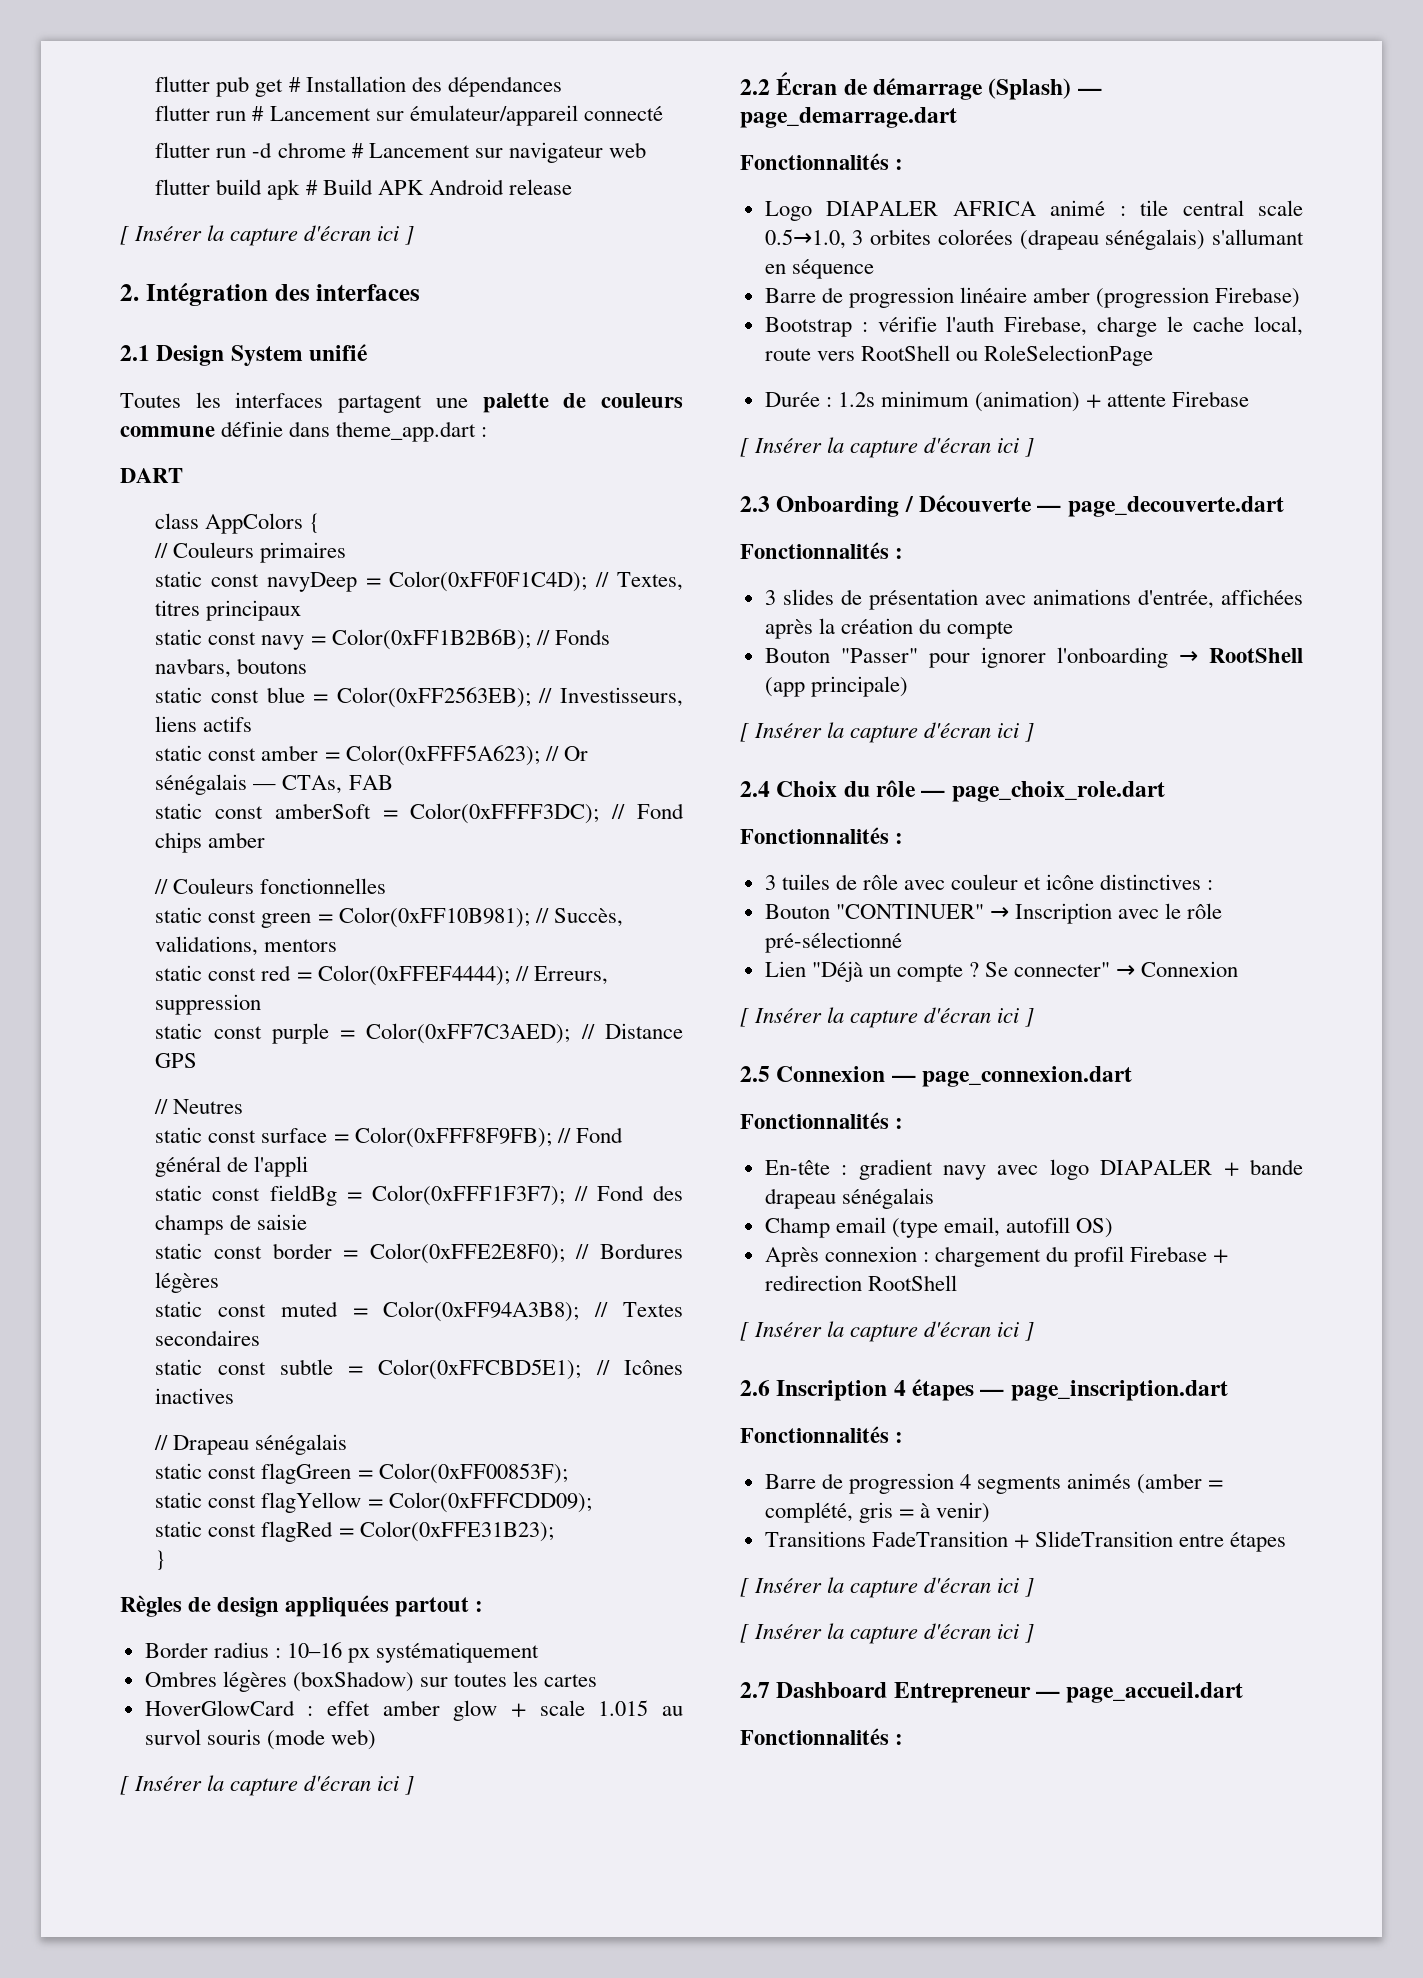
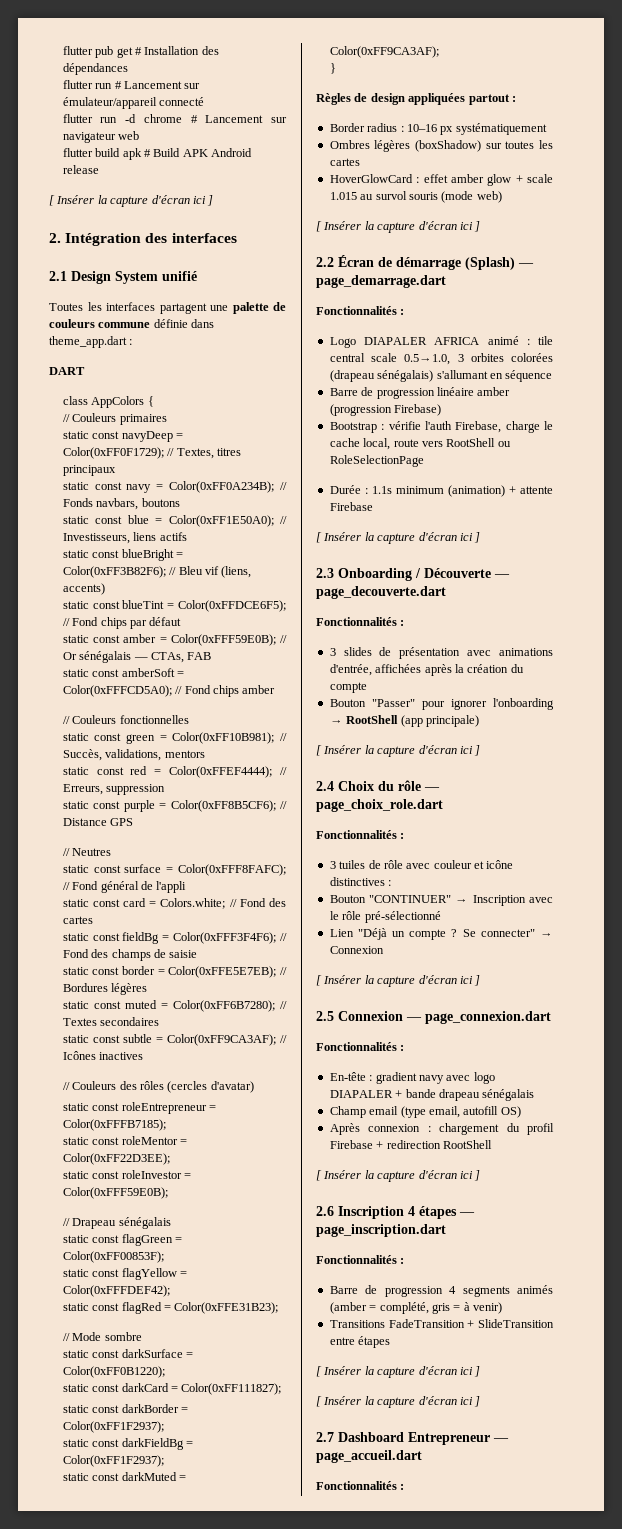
[389,571,588,592] Color(0xFF0F1C4D); -> [62,447,164,459] Color(0xFF0F1729);
[331,629,531,650] Color(0xFF1B2B6B); -> [169,481,275,493] Color(0xFF0A234B);
[336,687,531,708] Color(0xFF2563EB); -> [168,515,274,527] Color(0xFF1E50A0);
(253, 724) none -> [62,549,183,561] [62,566,252,578] [62,583,105,595] [62,600,286,612] [62,617,182,629] // static const blueBright = Color(0xFF3B82F6); // Bleu vif (liens, accents) // static const blueTint = Color(0xFFDCE6F5); // Fond chips par défaut
[345,745,540,766] Color(0xFFF5A623); -> [170,634,276,646] Color(0xFFF59E0B);
[410,803,600,824] Color(0xFFFF3DC); -> [62,685,172,697] Color(0xFFFCD5A0);
[366,1023,571,1044] Color(0xFF7C3AED); -> [170,800,276,812] Color(0xFF8B5CF6);
[354,1127,552,1148] Color(0xFFF8F9FB); -> [178,864,286,876] Color(0xFFF8FAFC);
(309, 1166) none -> [62,898,286,909] [62,916,93,924] // static const card = Colors.white; // Fond des cartes
[371,1185,565,1206] Color(0xFFF1F3F7); -> [173,932,277,944] Color(0xFFF3F4F6);
[369,1243,565,1264] Color(0xFFE2E8F0); -> [168,966,277,978] Color(0xFFE5E7EB);
[383,1301,580,1322] Color(0xFF94A3B8); -> [172,1000,275,1012] Color(0xFF6B7280);
[378,1359,582,1380] Color(0xFFCBD5E1); -> [166,1034,276,1046] Color(0xFF9CA3AF);
(235, 1396) none -> [62,1081,254,1093] [62,1102,216,1114] [62,1119,166,1131] [62,1136,187,1145] [62,1153,170,1165] [62,1170,191,1179] [62,1187,168,1199] // // Couleurs des rôles (cercles d'avatar) // static const roleEntrepreneur = Color(0xFFFB7185); // static const roleMentor = Color(0xFF22D3EE); // static const roleInvestor = Color(0xFFF59E0B);
[388,1492,592,1513] Color(0xFFFCDD09); -> [62,1285,170,1297] Color(0xFFFDEF42);
(554, 1531) none -> [62,1332,142,1341] [62,1349,193,1358] [62,1366,165,1378] [62,1383,282,1395] [62,1404,188,1413] [62,1421,164,1433] [62,1438,193,1450] [62,1455,164,1467] [62,1472,186,1481] [329,46,439,58] // // Mode sombre // static const darkSurface = Color(0xFF0B1220); // static const darkCard = Color(0xFF111827); // static const darkBorder = Color(0xFF1F2937); // static const darkFieldBg = Color(0xFF1F2937); // static const darkMuted = Color(0xFF9CA3AF);
[837,392,875,407] 1.2s -> [371,486,392,494] 1.1s

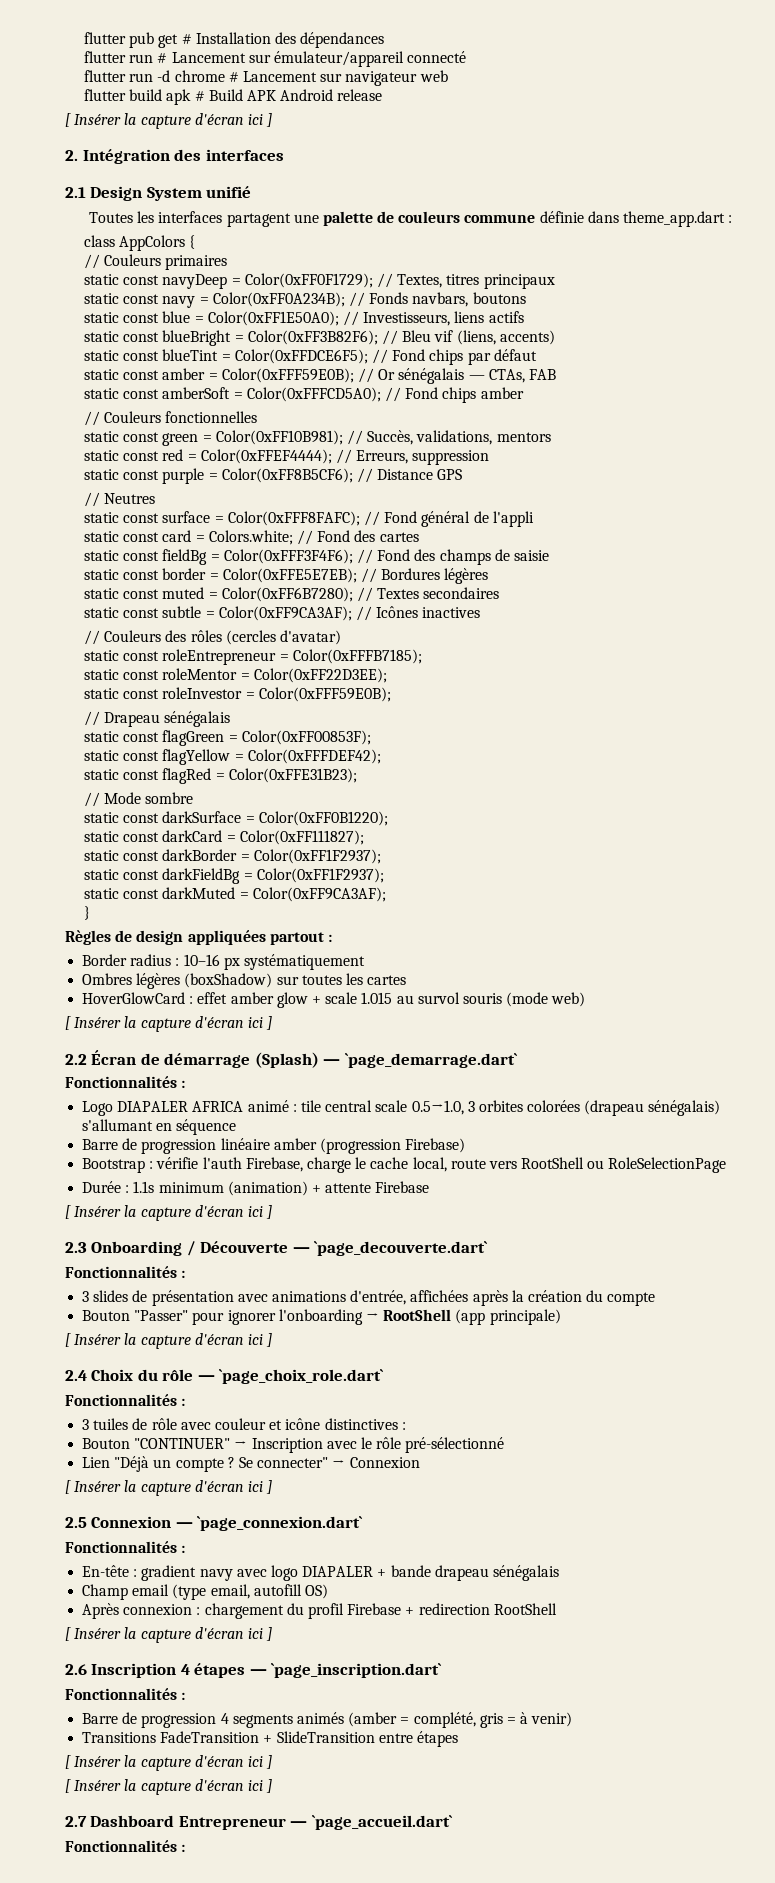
[49,367,85,375] // DART -> (733, 219) none
[316,275,446,288] page_demarrage.dart -> [344,1053,518,1068] `page_demarrage.dart`
[316,586,446,599] page_decouverte.dart -> [314,1241,489,1256] `page_decouverte.dart`
[316,799,443,812] page_choix_role.dart -> [219,1369,385,1384] `page_choix_role.dart`
[425,1011,551,1024] page_connexion.dart -> [197,1516,364,1531] `page_connexion.dart`
[316,1224,446,1237] page_inscription.dart -> [271,1663,443,1678] `page_inscription.dart`
[316,1450,422,1463] page_accueil.dart -> [311,1815,453,1830] `page_accueil.dart`

